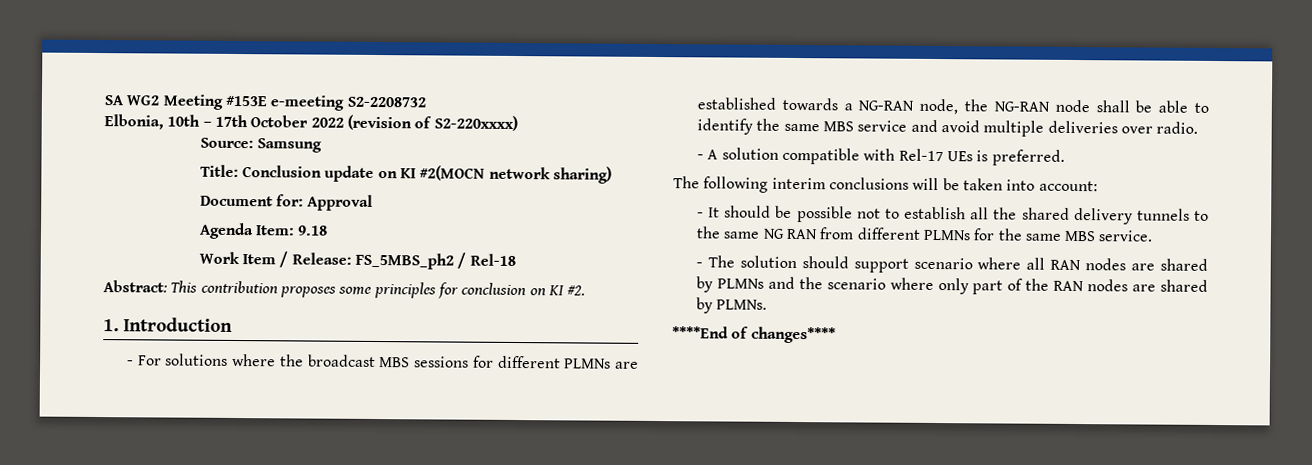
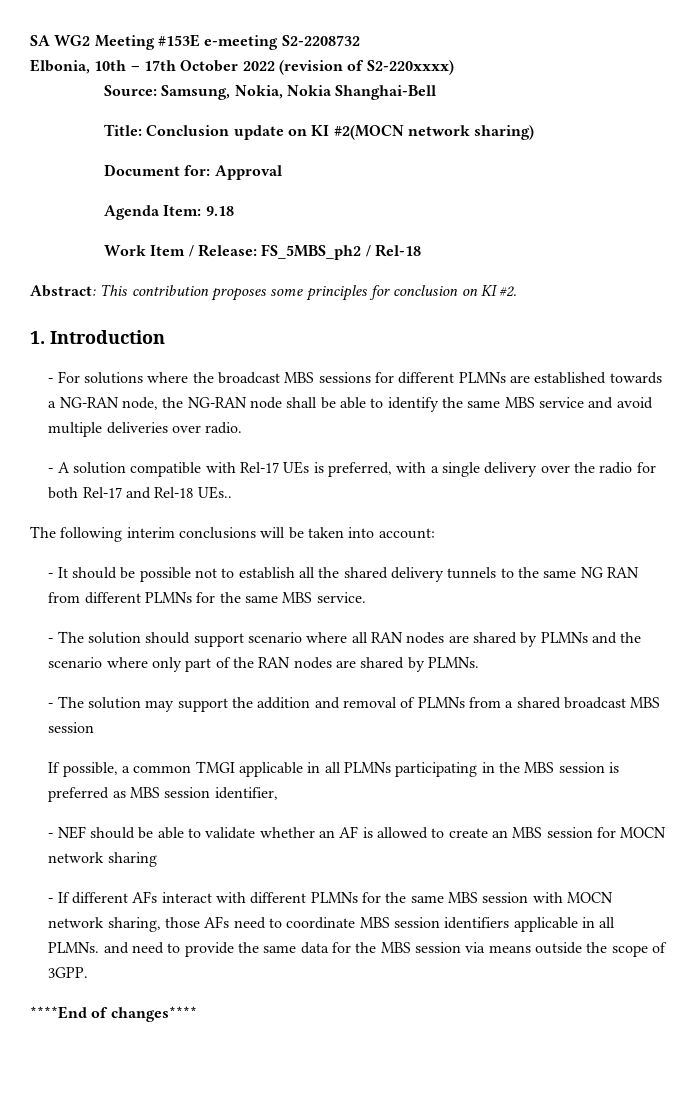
[257,138,323,153] Samsung -> [161,85,437,100] Samsung, Nokia, Nokia Shanghai-Bell
[991,149,1065,166] preferred. -> [328,462,656,477] [48,486,232,499] preferred, with a single delivery over the radio for both Rel-17 and Rel-18 UEs..
(768, 304) none -> [48,696,661,712] [48,722,95,733] [48,761,619,777] [48,787,278,802] [48,826,667,839] [48,852,157,867] [48,891,613,904] [48,916,616,932] [48,942,667,957] [48,967,89,978] // - The solution may support the addition and removal of PLMNs from a shared broadcast MBS session // If possible, a common TMGI applicable in all PLMNs participating in the MBS session is preferred as MBS session identifier, // - NEF should be able to validate whether an AF is allowed to create an MBS session for MOCN network sharing // - If different AFs interact with different PLMNs for the same MBS session with MOCN network sharing, those AFs need to coordinate MBS session identifiers applicable in all PLMNs. and need to provide the same data for the MBS session via means outside the scope of 3GPP.

